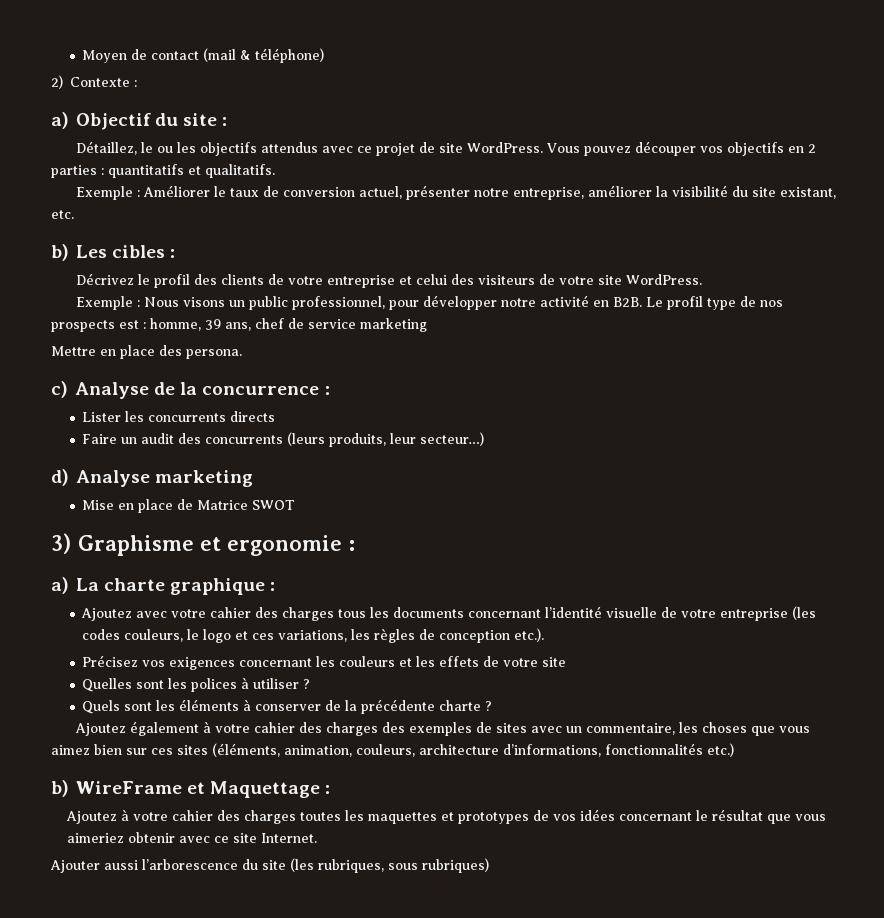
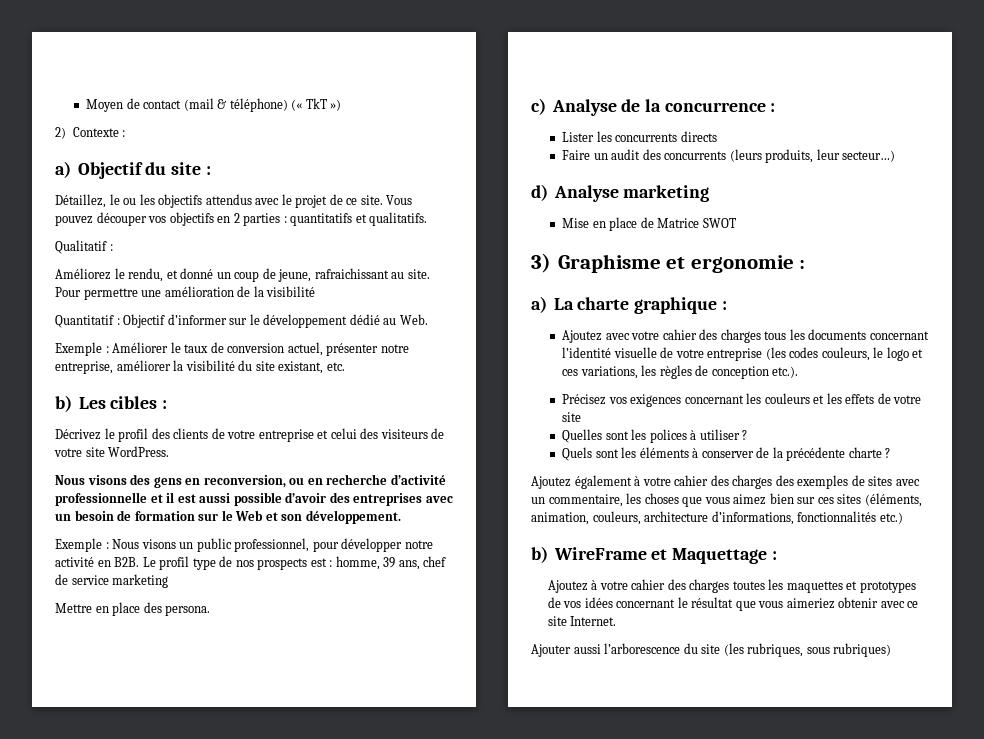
(325, 55) none -> [291,98,342,111] (« TkT »)
[356,146,372,153] ce -> [281,194,292,205] le
[438,142,543,153] site WordPress. -> [346,195,383,205] ce site.
(275, 171) none -> [55,240,113,254] [55,268,430,282] [55,286,316,300] [55,314,428,328] // Qualitatif : // Améliorez le rendu, et donné un coup de jeune, rafraichissant au site. Pour permettre une amélioration de la visibilité // Quantitatif : Objectif d’informer sur le développement dédié au Web.
(702, 279) none -> [55,474,446,488] [55,492,453,506] [55,510,401,524] // Nous visons des gens en reconversion, ou en recherche d’activité professionnelle et il est aussi possible d’avoir des entreprises avec un besoin de formation sur le Web et son développement.

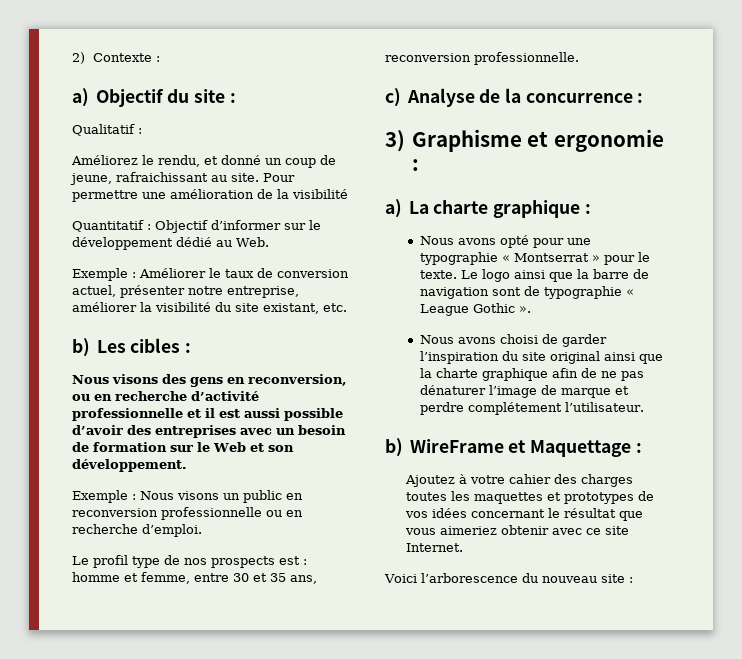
[86,98,342,112] Moyen de contact (mail & téléphone) (« TkT ») // -> (72, 58) none
[55,194,413,208] [55,212,428,226] // Détaillez, le ou les objectifs attendus avec le projet de ce site. Vous pouvez découper vos objectifs en 2 parties : quantitatifs et qualitatifs. -> (236, 98) none
[55,428,445,442] [54,446,170,457] // Décrivez le profil des clients de votre entreprise et celui des visiteurs de votre site WordPress. -> (191, 348) none
[234,538,433,552] [55,557,140,567] professionnel, pour développer notre activité en B2B. -> [286,493,303,500] [72,507,303,520] [72,524,202,537] en reconversion professionnelle ou en recherche d’emploi. //
[335,556,447,570] [55,574,169,588] [55,602,211,616] homme, 39 ans, chef de service marketing // Mettre en place des persona. -> [72,572,317,584] [385,52,579,65] homme et femme, entre 30 et 35 ans, reconversion professionnelle.
[562,131,717,142] [562,149,896,163] [531,184,710,202] [562,217,736,231] // Lister les concurrents directs // Faire un audit des concurrents (leurs produits, leur secteur…) // d) Analyse marketing // Mise en place de Matrice SWOT -> (644, 98) none
[562,329,929,343] [562,347,924,361] [562,365,799,379] [562,393,922,407] [562,412,582,422] [562,429,748,443] [562,447,891,461] [531,475,920,489] [531,493,922,507] [531,511,903,525] Ajoutez avec votre cahier des charges tous les documents concernant l’identité visuelle de votre entreprise (les codes couleurs, le logo et ces variations, les règles de conception etc.). // Précisez vos exigences concernant les couleurs et les effets de votre site // Quelles sont les polices à utiliser ? // Quels sont les éléments à conserver de la précédente charte ? // Ajoutez également à votre cahier des charges des exemples de sites avec un commentaire, les choses que vous aimez bien sur ces sites (éléments, animation, couleurs, architecture d’informations, fonctionnalités etc.) -> [420,235,592,248] [420,252,651,265] [420,269,650,282] [420,286,635,299] [420,303,532,316] [420,334,608,347] [420,351,664,364] [420,368,645,381] [420,385,630,398] [420,402,645,415] Nous avons opté pour une typographie « Montserrat » pour le texte. Le logo ainsi que la barre de navigation sont de typographie « League Gothic ». // Nous avons choisi de garder l’inspiration du site original ainsi que la charte graphique afin de ne pas dénaturer l’image de marque et perdre complétement l’utilisateur.
[531,643,892,657] Ajouter aussi l’arborescence du site (les rubriques, sous rubriques) -> [384,573,633,583] Voici l’arborescence du nouveau site :

